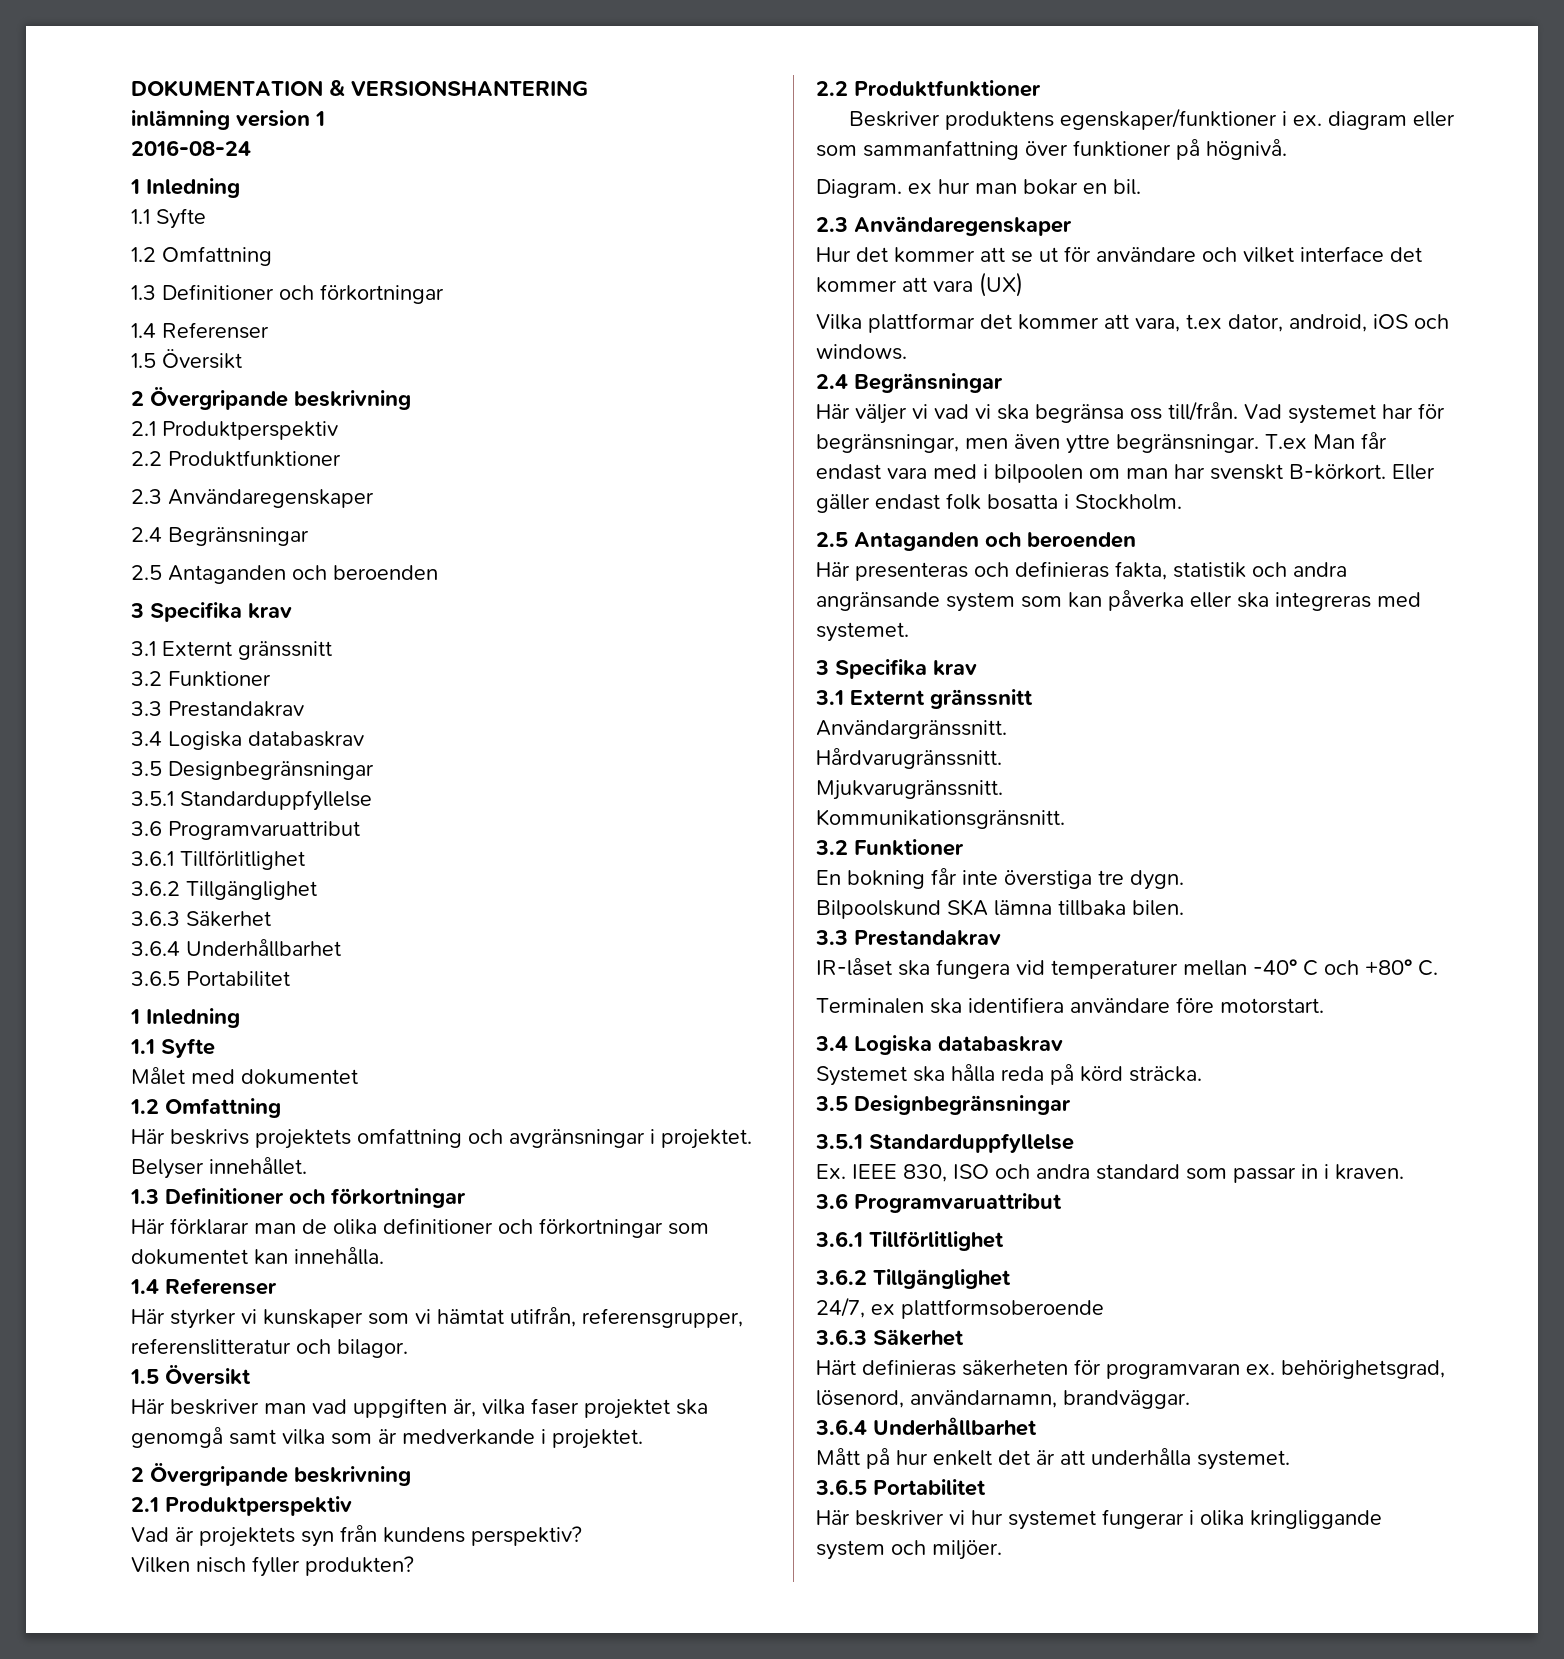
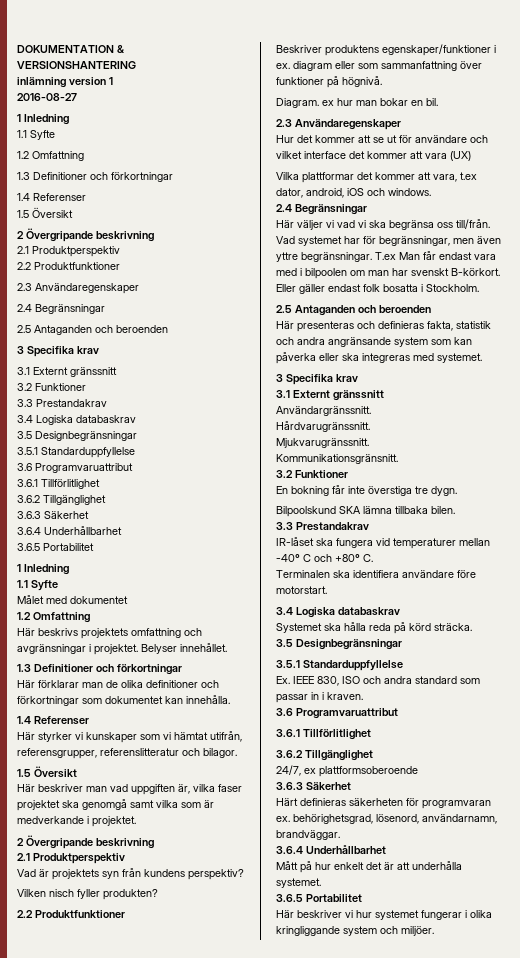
[131,140,251,156] 2016-08-24 -> [17,93,77,101] 2016-08-27

